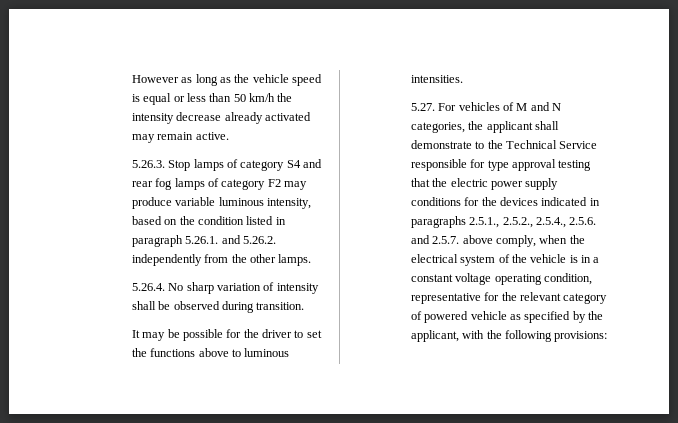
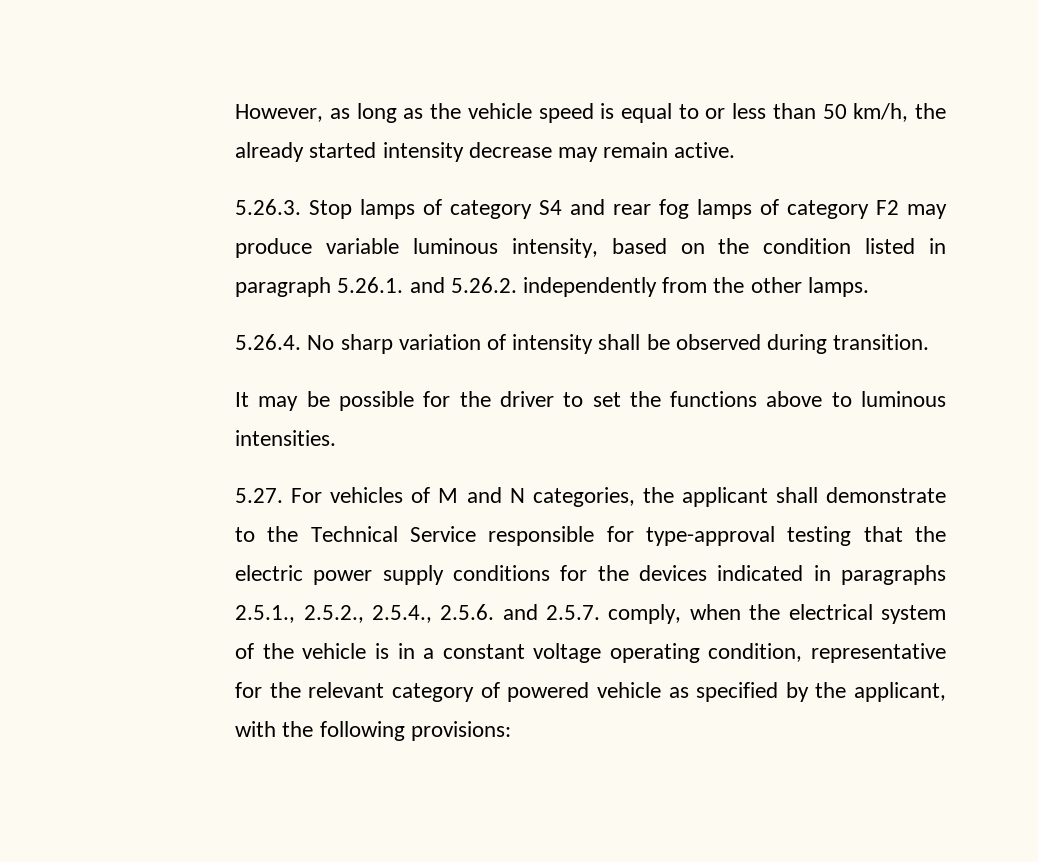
[131,75,179,83] However -> [235,104,324,122] However,
(172, 99) none -> [678,104,699,119] to
[249,93,293,102] [131,112,311,124] km/h the intensity decrease already activated -> [853,103,946,122] [235,142,552,162] km/h, the already started intensity decrease
[487,159,556,171] type approval -> [646,526,776,546] type-approval
[462,235,493,244] above -> (601, 612) none

